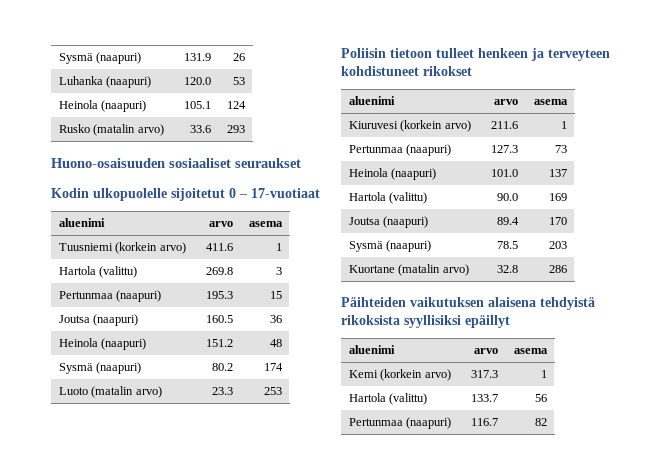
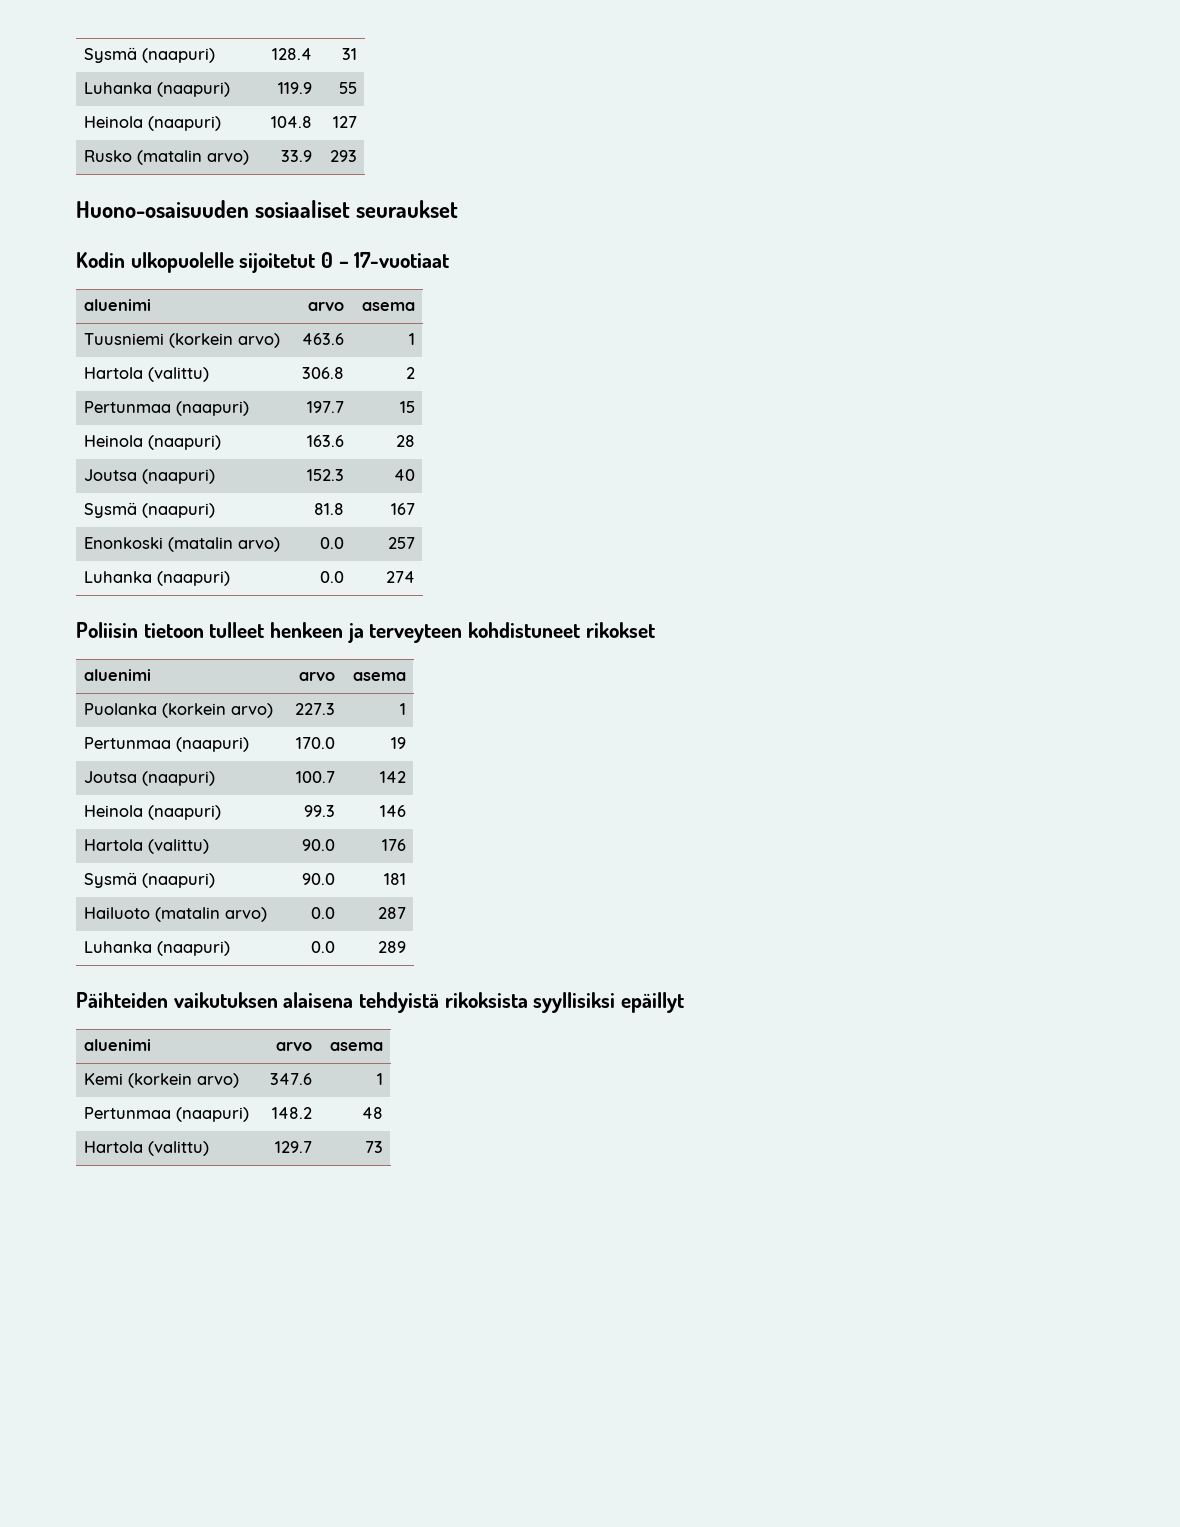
[58,52,142,64] [184,53,212,61] [233,53,246,61] [58,76,152,88] [184,77,212,85] [233,77,246,85] [58,100,147,112] [184,101,212,109] [227,101,247,109] Sysmä (naapuri) | 131.9 | 26 // Luhanka (naapuri) | 120.0 | 53 // Heinola (naapuri) | 105.1 | 124 -> [84,47,216,63] [271,48,312,60] [341,48,357,60] [84,82,231,97] [277,82,312,94] [338,82,357,94] [84,116,222,131] [270,116,312,128] [332,116,357,128] Sysmä (naapuri) | 128.4 | 31 // Luhanka (naapuri) | 119.9 | 55 // Heinola (naapuri) | 104.8 | 127
[190,125,212,133] 33.6 -> [280,150,312,162] 33.9
[206,243,234,251] [276,243,283,251] [58,266,138,278] [206,267,234,275] [276,267,283,275] [58,290,162,302] [206,291,234,299] 411.6 | 1 // Hartola (valittu) | 269.8 | 3 // Pertunmaa (naapuri) | 195.3 -> [301,333,344,345] [408,333,415,345] [84,367,210,382] [301,367,344,379] [405,367,415,379] [84,401,250,416] [306,401,344,413] 463.6 | 1 // Hartola (valittu) | 306.8 | 2 // Pertunmaa (naapuri) | 197.7
[58,314,139,326] [206,315,234,323] [270,315,283,323] [58,338,147,350] [206,339,234,347] [270,339,283,347] [58,362,142,374] [212,363,234,371] [264,363,284,371] [58,386,162,398] [212,387,234,395] [264,387,283,395] Joutsa (naapuri) | 160.5 | 36 // Heinola (naapuri) | 151.2 | 48 // Sysmä (naapuri) | 80.2 | 174 // Luoto (matalin arvo) | 23.3 | 253 -> [84,435,222,450] [306,435,344,447] [395,435,415,447] [84,469,216,484] [306,469,344,481] [393,469,415,481] [84,502,216,518] [313,503,344,515] [390,503,415,515] [84,537,281,552] [319,537,344,549] [387,537,415,549] [84,571,231,586] [319,571,344,583] [385,571,415,583] Heinola (naapuri) | 163.6 | 28 // Joutsa (naapuri) | 152.3 | 40 // Sysmä (naapuri) | 81.8 | 167 // Enonkoski (matalin arvo) | 0.0 | 257 // Luhanka (naapuri) | 0.0 | 274
[348,120,471,132] [491,121,519,129] [561,121,568,129] [348,144,452,156] [491,145,519,153] [555,145,568,153] [348,168,437,180] [491,169,519,177] [549,169,568,177] Kiuruvesi (korkein arvo) | 211.6 | 1 // Pertunmaa (naapuri) | 127.3 | 73 // Heinola (naapuri) | 101.0 | 137 -> [84,703,274,718] [294,703,335,715] [399,703,406,715] [84,737,250,752] [295,737,335,749] [390,737,406,749] [84,771,216,786] [295,771,335,783] [379,771,406,783] [84,805,222,820] [303,805,335,817] [379,805,406,817] Puolanka (korkein arvo) | 227.3 | 1 // Pertunmaa (naapuri) | 170.0 | 19 // Joutsa (naapuri) | 100.7 | 142 // Heinola (naapuri) | 99.3 | 146
[549,193,568,201] [348,216,429,228] [497,217,520,225] [549,217,568,225] [348,240,432,252] [497,241,519,249] [549,241,568,249] [348,264,469,276] [497,265,519,273] [549,265,568,273] 169 // Joutsa (naapuri) | 89.4 | 170 // Sysmä (naapuri) | 78.5 | 203 // Kuortane (matalin arvo) | 32.8 | 286 -> [381,839,406,851] [84,872,216,888] [301,873,335,885] [383,873,406,885] [84,907,268,922] [310,907,335,919] [377,907,406,919] [84,941,231,956] [310,941,335,953] [377,941,406,953] 176 // Sysmä (naapuri) | 90.0 | 181 // Hailuoto (matalin arvo) | 0.0 | 287 // Luhanka (naapuri) | 0.0 | 289
[471,370,499,378] [541,370,548,378] [348,393,428,405] [471,394,499,402] [535,394,548,402] [348,417,452,429] [471,418,499,426] [535,418,548,426] 317.3 | 1 // Hartola (valittu) | 133.7 | 56 // Pertunmaa (naapuri) | 116.7 | 82 -> [269,1073,312,1085] [376,1073,383,1085] [84,1107,250,1122] [271,1107,312,1119] [361,1107,383,1119] [84,1141,210,1156] [274,1141,312,1153] [364,1141,383,1153] 347.6 | 1 // Pertunmaa (naapuri) | 148.2 | 48 // Hartola (valittu) | 129.7 | 73

